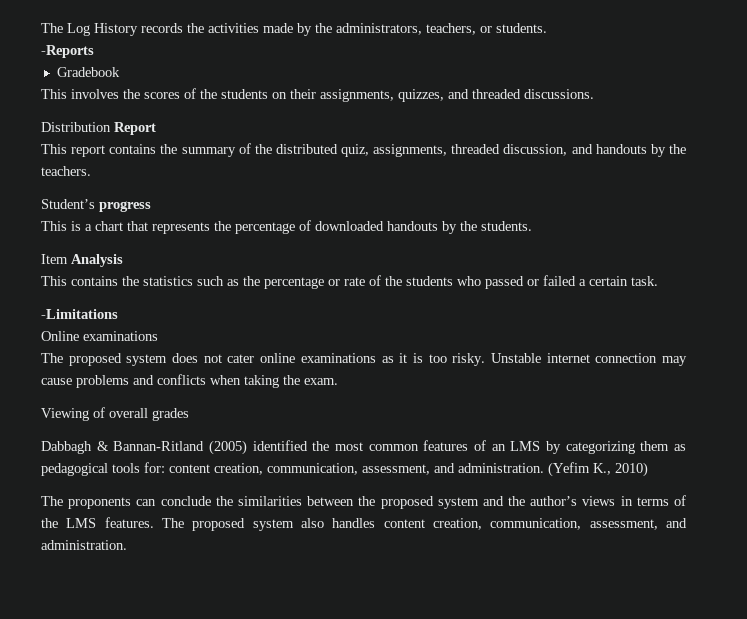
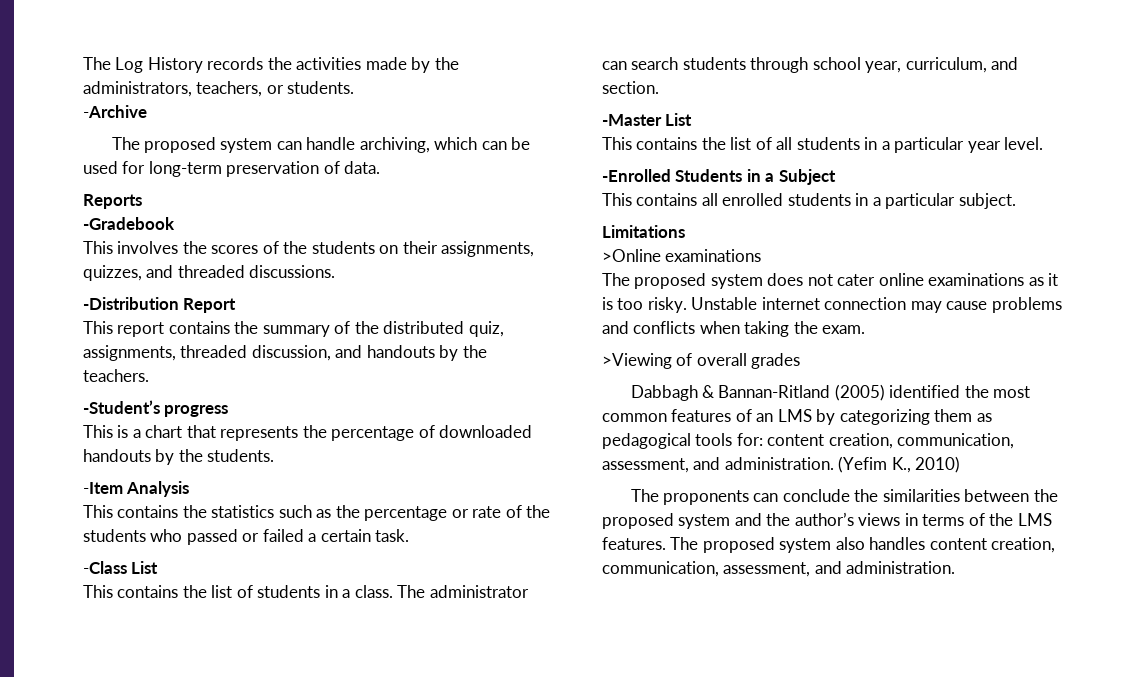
[41,45,94,58] [56,67,120,77] -Reports // Gradebook -> [83,105,147,118] [111,137,531,153] [83,161,381,177] [83,194,142,209] [83,217,175,230] -Archive // The proposed system can handle archiving, which can be used for long-term preservation of data. // Reports // -Gradebook
[41,122,111,132] Distribution -> [83,297,179,310] -Distribution
[41,199,95,209] Student’s -> [83,400,160,414] -Student’s
[41,254,68,264] Item -> [83,482,123,494] -Item
[41,309,118,319] [41,331,79,341] -Limitations // Online -> [83,561,159,574] [83,585,529,598] [602,57,1019,73] [602,81,659,94] [602,113,693,126] [602,137,1044,153] [602,169,836,185] [602,193,1016,209] [602,225,685,238] [602,249,661,262] -Class List // This contains the list of students in a class. The administrator can search students through school year, curriculum, and section. // -Master List // This contains the list of all students in a particular year level. // -Enrolled Students in a Subject // This contains all enrolled students in a particular subject. // Limitations // >Online
[41,408,89,421] Viewing -> [602,353,672,369] >Viewing

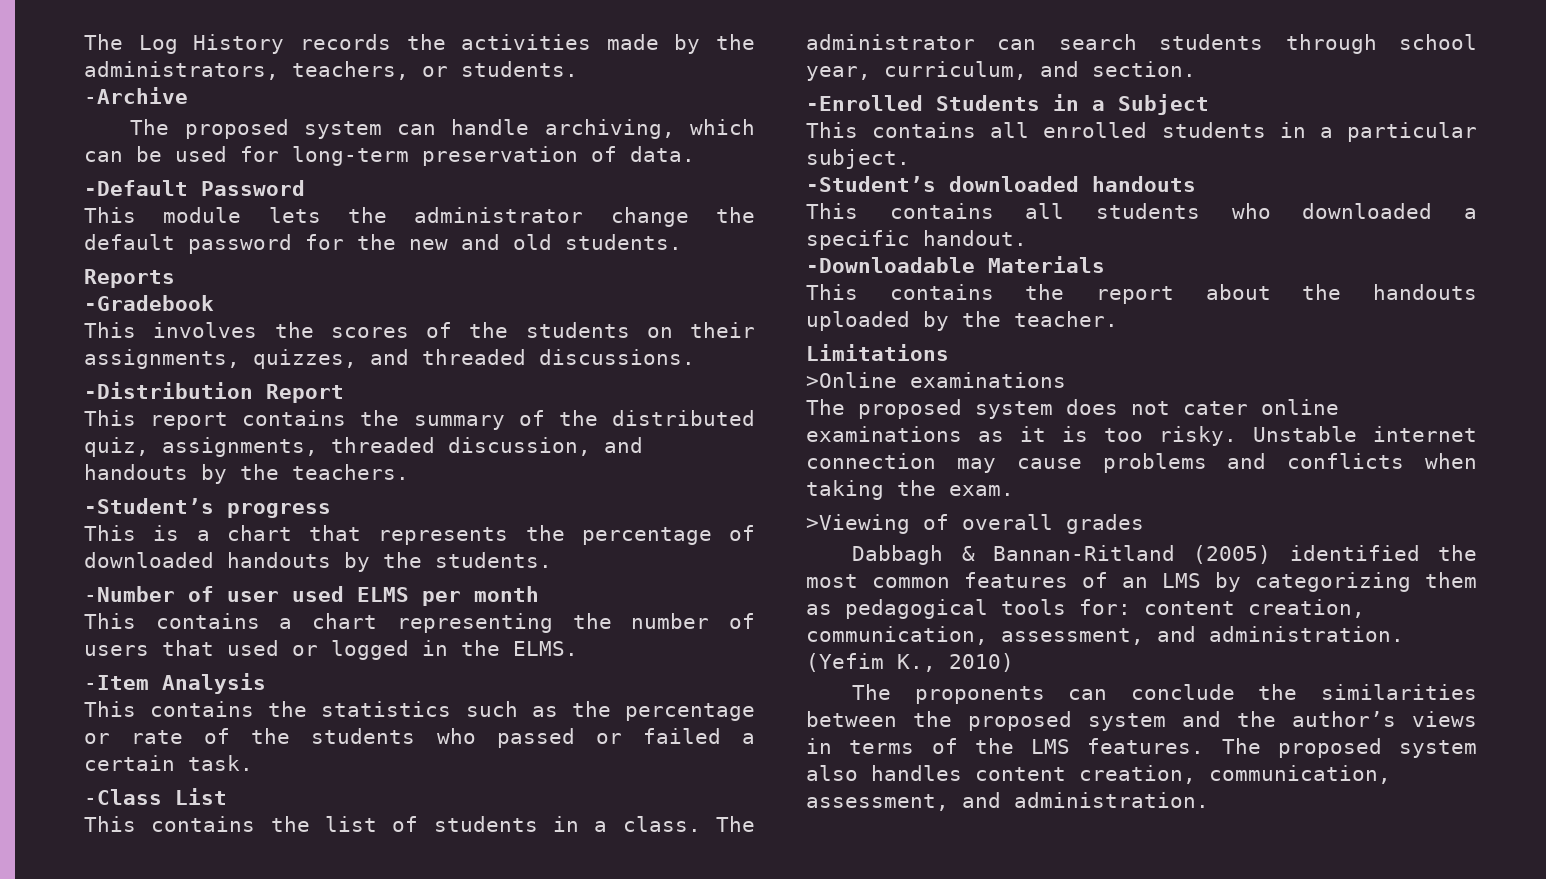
(381, 167) none -> [84,180,305,196] [84,207,755,227] [84,234,682,254] // -Default Password // This module lets the administrator change the default password for the new and old students.
(275, 455) none -> [84,586,539,606] [84,613,755,633] [84,640,578,660] // -Number of user used ELMS per month // This contains a chart representing the number of users that used or logged in the ELMS.
[602,113,693,126] [602,137,1044,153] // -Master List // This contains the list of all students in a particular year level. -> (1196, 69) none
(1016, 201) none -> [806,176,1196,192] [806,203,1477,219] [806,230,1027,250] [806,256,1105,273] [806,284,1477,304] [806,311,1118,331] // -Student’s downloaded handouts // This contains all students who downloaded a specific handout. // -Downloadable Materials // This contains the report about the handouts uploaded by the teacher.

